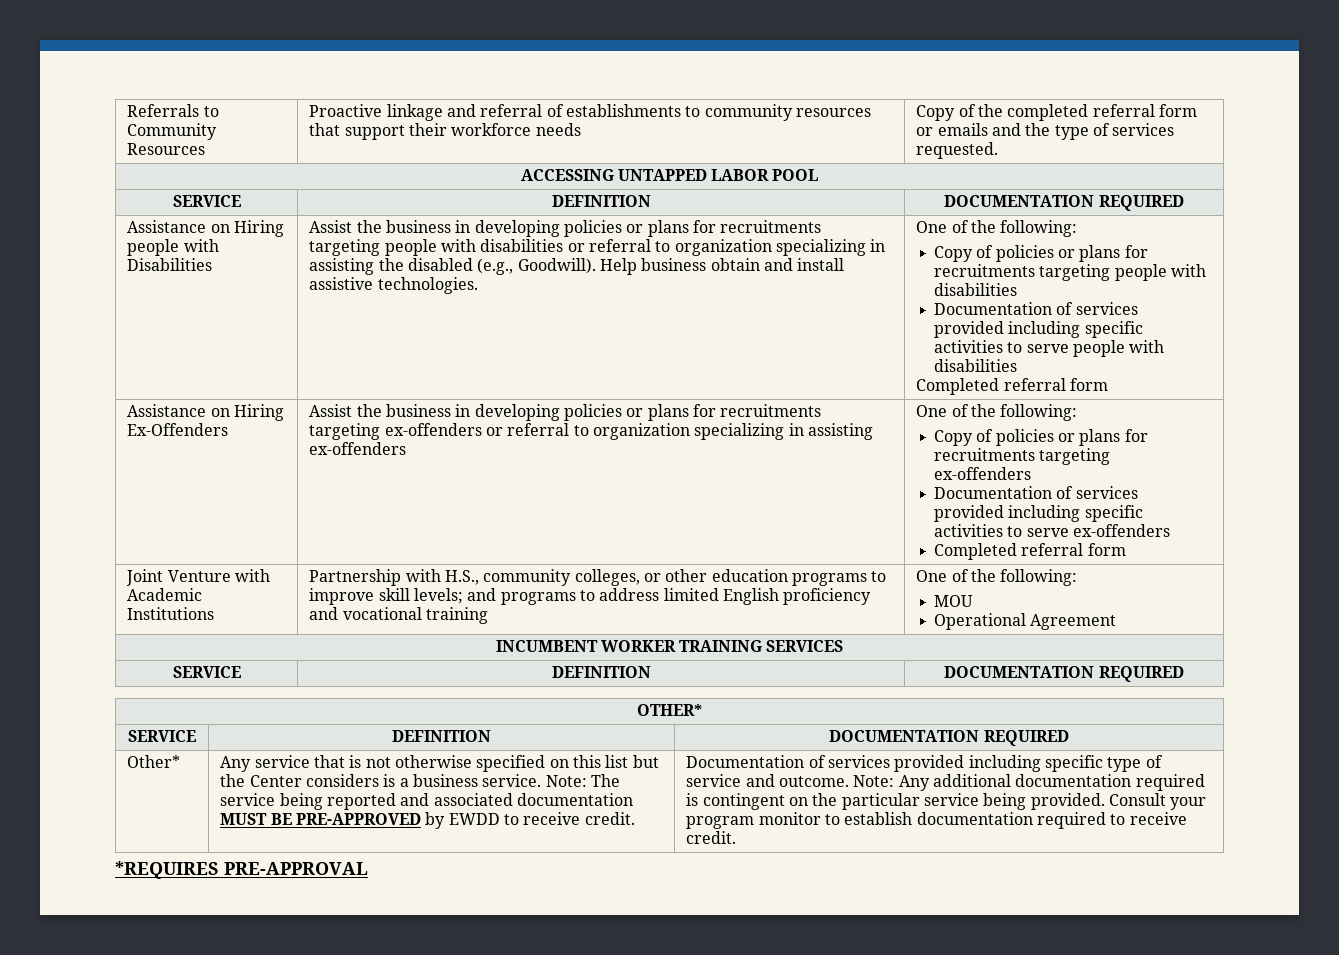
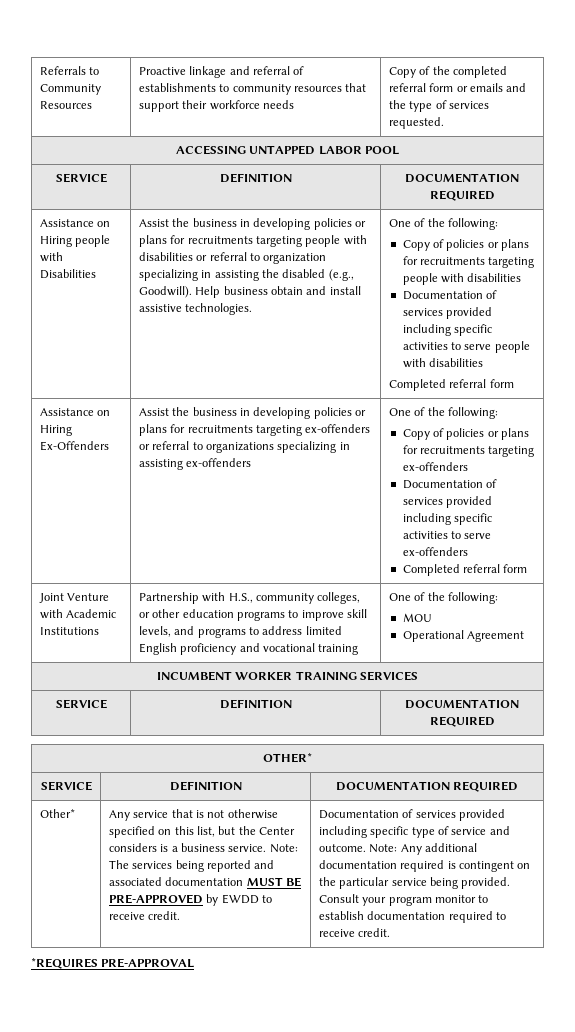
[592,423,690,440] organization -> [206,442,275,453] organizations
[414,588,464,604] levels; -> [138,626,171,637] levels,
[605,755,629,768] list -> [197,826,216,837] list,
[220,793,276,806] service -> [132,861,173,869] services

